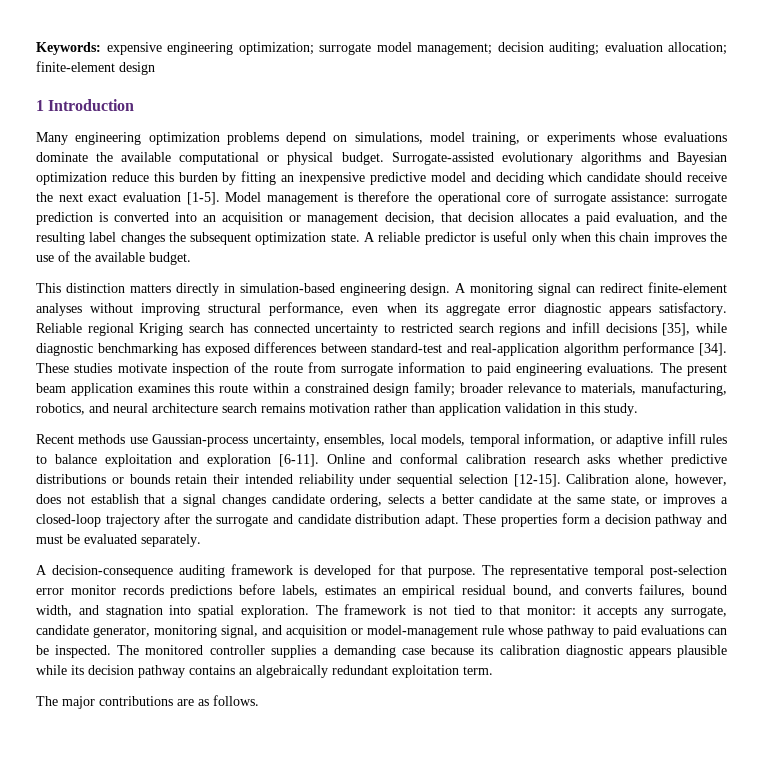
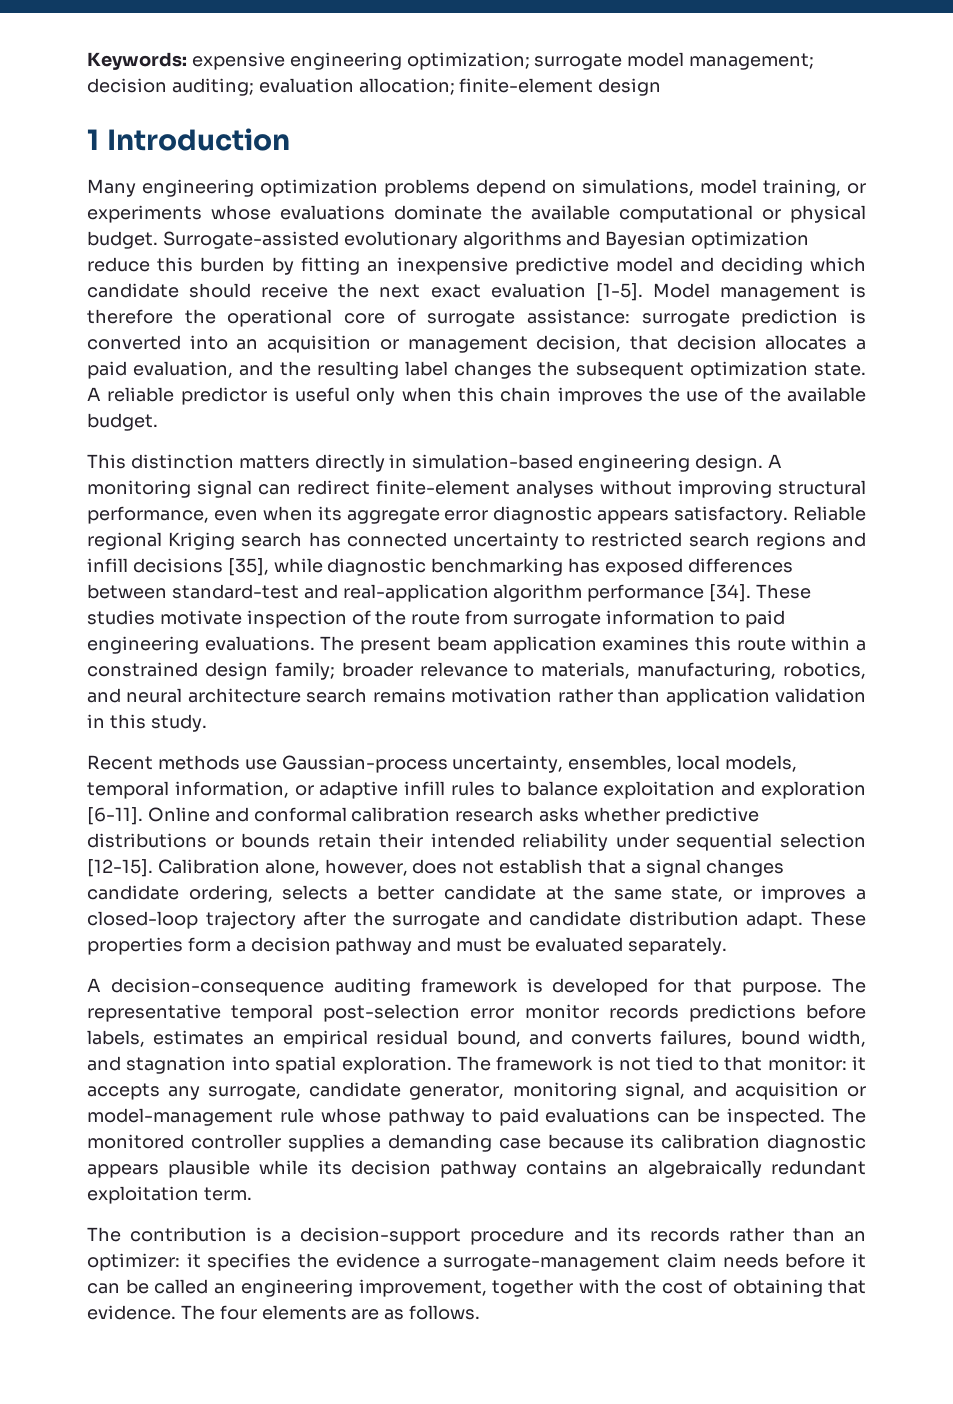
[62,696,173,709] major contributions -> [130,1227,867,1245] [87,1253,867,1271] [87,1279,866,1297] [87,1305,347,1320] contribution is a decision-support procedure and its records rather than an optimizer: it specifies the evidence a surrogate-management claim needs before it can be called an engineering improvement, together with the cost of obtaining that evidence. The four elements

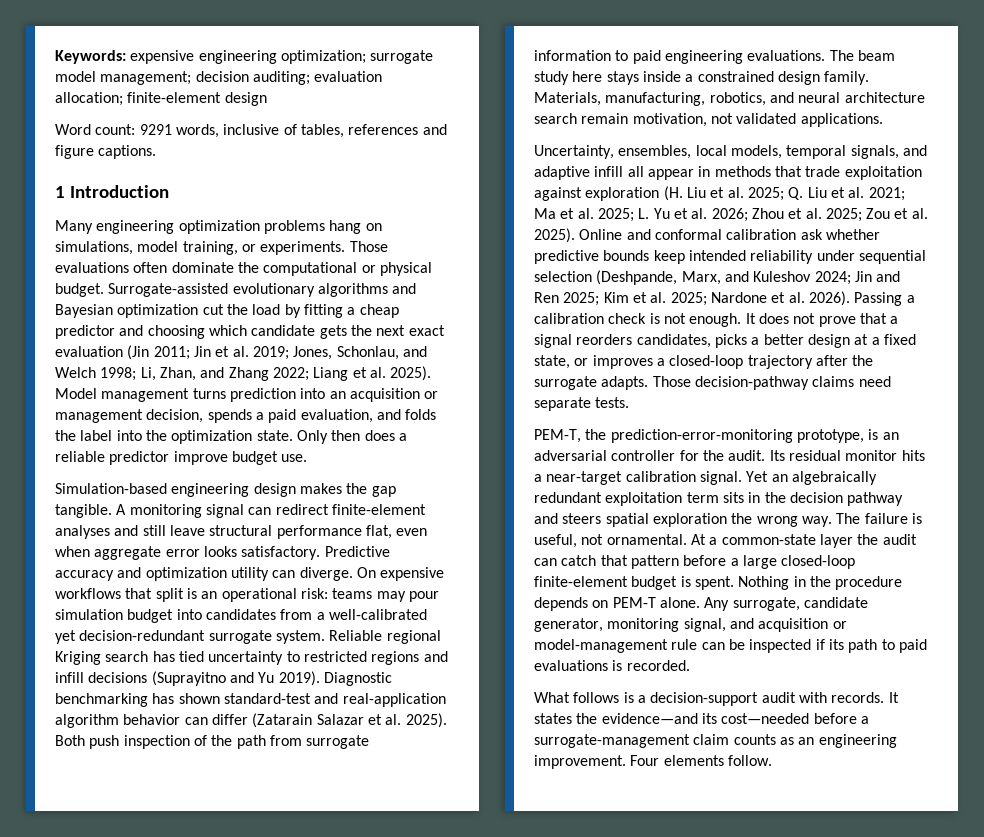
(662, 87) none -> [55,124,447,138] [55,145,157,159] // Word count: 9291 words, inclusive of tables, references and figure captions.
[476,179,546,197] depend -> [329,220,362,234] hang
[87,205,385,223] experiments whose evaluations -> [260,241,388,255] [55,262,168,273] experiments. Those evaluations often
[531,205,610,220] available -> (259, 267) none
[87,257,866,275] [87,283,867,301] [87,309,866,327] [87,335,181,350] reduce this burden by fitting an inexpensive predictive model and deciding which candidate should receive the next exact evaluation [1-5]. Model management is therefore the operational core of surrogate assistance: surrogate prediction is converted -> [202,304,399,318] [55,325,445,339] [55,345,427,360] [55,366,432,381] [55,388,296,402] cut the load by fitting a cheap predictor and choosing which candidate gets the next exact evaluation (Jin 2011; Jin et al. 2019; Jones, Schonlau, and Welch 1998; Li, Zhan, and Zhang 2022; Liang et al. 2025). Model management turns prediction
[629,335,848,350] that decision allocates -> [207,409,252,423] spends
[279,361,866,379] [87,387,867,405] [87,413,158,431] [87,454,764,472] the resulting label changes the subsequent optimization state. A reliable predictor is useful only when this chain improves the use of the available budget. // This distinction matters directly in simulation-based engineering design. -> [405,409,437,420] [55,430,407,444] [55,451,308,465] [55,483,396,497] [55,504,112,518] folds the label into the optimization state. Only then does a reliable predictor improve budget use. // Simulation-based engineering design makes the gap tangible.
[600,480,866,498] [87,506,209,524] without improving structural performance, -> [114,525,392,539] and still leave structural performance flat,
[317,506,342,521] its -> (90, 551) none
[493,506,789,524] diagnostic appears satisfactory. -> [203,546,390,560] [55,567,445,581] [55,588,439,602] [55,609,427,623] [55,630,325,644] looks satisfactory. Predictive accuracy and optimization utility can diverge. On expensive workflows that split is an operational risk: teams may pour simulation budget into candidates from a well-calibrated yet decision-redundant surrogate system.
[346,532,447,547] connected -> [178,651,204,662] tied
[688,532,750,547] search -> (367, 656) none
[227,558,793,576] [87,584,812,602] [87,610,242,625] [35], while diagnostic benchmarking has exposed differences between standard-test and real-application algorithm performance [34]. These studies motivate -> [151,671,392,686] [55,693,446,707] [55,713,447,728] [55,735,120,749] (Suprayitno and Yu 2019). Diagnostic benchmarking has shown standard-test and real-application algorithm behavior can differ (Zatarain Salazar et al. 2025). Both push
[411,611,461,625] route -> [236,735,266,749] path
[360,636,867,654] [87,662,631,680] present beam application examines this route within a constrained design family; broader relevance to materials, -> [857,50,895,61] [534,71,870,85] [534,92,601,106] beam study here stays inside a constrained design family. Materials,
[372,688,867,706] [87,714,207,732] [87,755,798,773] [87,781,866,799] [87,807,759,825] [87,833,424,848] remains motivation rather than application validation in this study. // Recent methods use Gaussian-process uncertainty, ensembles, local models, temporal information, or adaptive infill rules to balance exploitation and exploration [6-11]. Online and conformal calibration research asks whether predictive distributions or bounds retain their -> [581,113,883,127] [534,145,927,159] [534,166,922,180] [534,186,905,201] [534,208,928,222] [534,228,880,243] [534,250,685,264] remain motivation, not validated applications. // Uncertainty, ensembles, local models, temporal signals, and adaptive infill all appear in methods that trade exploitation against exploration (H. Liu et al. 2025; Q. Liu et al. 2021; Ma et al. 2025; L. Yu et al. 2026; Zhou et al. 2025; Zou et al. 2025). Online and conformal calibration ask whether predictive bounds keep
[87,859,408,877] [12-15]. Calibration alone, however, -> [596,270,901,285] [534,291,915,306] [534,313,756,327] (Deshpande, Marx, and Kuleshov 2024; Jin and Ren 2025; Kim et al. 2025; Nardone et al. 2026). Passing a calibration check is not enough. It
[499,859,584,874] establish -> [818,316,856,327] prove
[705,859,784,877] [87,885,662,903] changes candidate ordering, selects a better candidate at the same -> [576,334,916,348] reorders candidates, picks a better design at a fixed
[487,911,866,929] [87,937,727,955] [87,978,867,996] [87,1004,866,1022] [87,1030,866,1048] [87,1056,866,1074] [87,1083,201,1100] and candidate distribution adapt. These properties form a decision pathway and must be evaluated separately. // A decision-consequence auditing framework is developed for that purpose. The representative temporal post-selection error monitor records predictions before labels, estimates an empirical residual bound, and converts failures, bound width, and stagnation into spatial exploration. The framework is not tied to that monitor: it accepts any -> [601,376,891,390] [534,397,630,411] [534,429,899,443] [534,450,925,461] [534,471,877,485] [534,492,904,506] [534,513,922,527] [534,534,917,548] [534,555,856,569] [534,576,903,590] [534,597,730,611] adapts. Those decision-pathway claims need separate tests. // PEM-T, the prediction-error-monitoring prototype, is an adversarial controller for the audit. Its residual monitor hits a near-target calibration signal. Yet an algebraically redundant exploitation term sits in the decision pathway and steers spatial exploration the wrong way. The failure is useful, not ornamental. At a common-state layer the audit can catch that pattern before a large closed-loop finite-element budget is spent. Nothing in the procedure depends on PEM-T alone. Any
[320,1108,866,1126] [87,1134,867,1152] [87,1160,866,1178] [87,1186,252,1204] [87,1227,867,1245] [87,1253,867,1271] [87,1279,866,1297] [87,1305,481,1320] whose pathway to paid evaluations can be inspected. The monitored controller supplies a demanding case because its calibration diagnostic appears plausible while its decision pathway contains an algebraically redundant exploitation term. // The contribution is a decision-support procedure and its records rather than an optimizer: it specifies the evidence a surrogate-management claim needs before it can be called an engineering improvement, together with the cost of obtaining that evidence. The four elements are as follows. -> [701,639,927,653] [534,660,690,671] [534,692,899,706] [534,713,869,724] [534,734,897,748] [534,755,772,769] can be inspected if its path to paid evaluations is recorded. // What follows is a decision-support audit with records. It states the evidence—and its cost—needed before a surrogate-management claim counts as an engineering improvement. Four elements follow.

